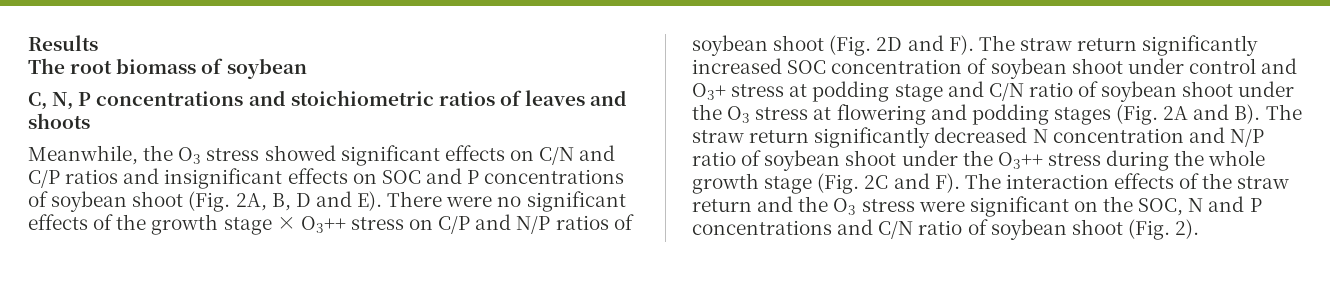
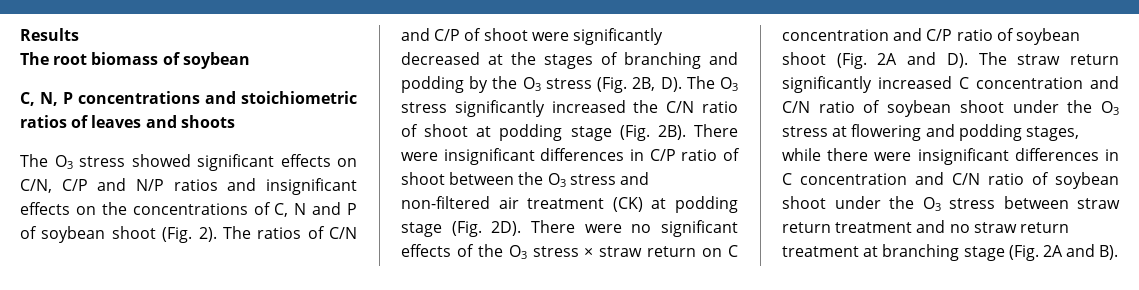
[28,145,174,165] Meanwhile, the -> [20,154,48,167] The
[539,145,616,165] [28,170,60,188] C/N and C/P -> [20,178,164,193] C/N, C/P and N/P
[381,168,625,184] [28,191,383,212] SOC and P concentrations of soybean shoot (Fig. 2A, B, D and E). -> [101,202,357,217] [20,226,357,243] [401,28,663,45] [401,52,738,69] [401,76,738,93] [401,100,738,117] [401,124,738,141] [401,148,740,165] [401,172,649,187] [401,196,738,213] [401,221,522,237] the concentrations of C, N and P of soybean shoot (Fig. 2). The ratios of C/N and C/P of shoot were significantly decreased at the stages of branching and podding by the O3 stress (Fig. 2B, D). The O3 stress significantly increased the C/N ratio of shoot at podding stage (Fig. 2B). There were insignificant differences in C/P ratio of shoot between the O3 stress and non-filtered air treatment (CK) at podding stage (Fig. 2D).
[151,214,634,235] [692,35,974,56] growth stage × O3++ stress on C/P and N/P ratios of soybean shoot (Fig. 2D and F). -> [508,245,738,259] [782,28,1080,45] [782,52,968,69] O3 stress × straw return on C concentration and C/P ratio of soybean shoot (Fig. 2A and D).
[787,58,1298,79] [692,81,943,102] SOC concentration of soybean shoot under control and O3+ stress at podding stage -> [959,77,1083,89] C concentration
[1053,104,1302,125] [692,127,1264,148] [692,150,1266,171] [692,173,1290,194] [692,196,1262,217] [692,219,1200,240] stages (Fig. 2A and B). The straw return significantly decreased N concentration and N/P ratio of soybean shoot under the O3++ stress during the whole growth stage (Fig. 2C and F). The interaction effects of the straw return and the O3 stress were significant on the SOC, N and P concentrations and C/N ratio of soybean shoot (Fig. 2). -> [1025,126,1079,141] [782,148,1119,165] [782,172,1119,189] [782,196,1120,211] [782,220,1069,233] [782,244,1119,261] stages, while there were insignificant differences in C concentration and C/N ratio of soybean shoot under the O3 stress between straw return treatment and no straw return treatment at branching stage (Fig. 2A and B).

